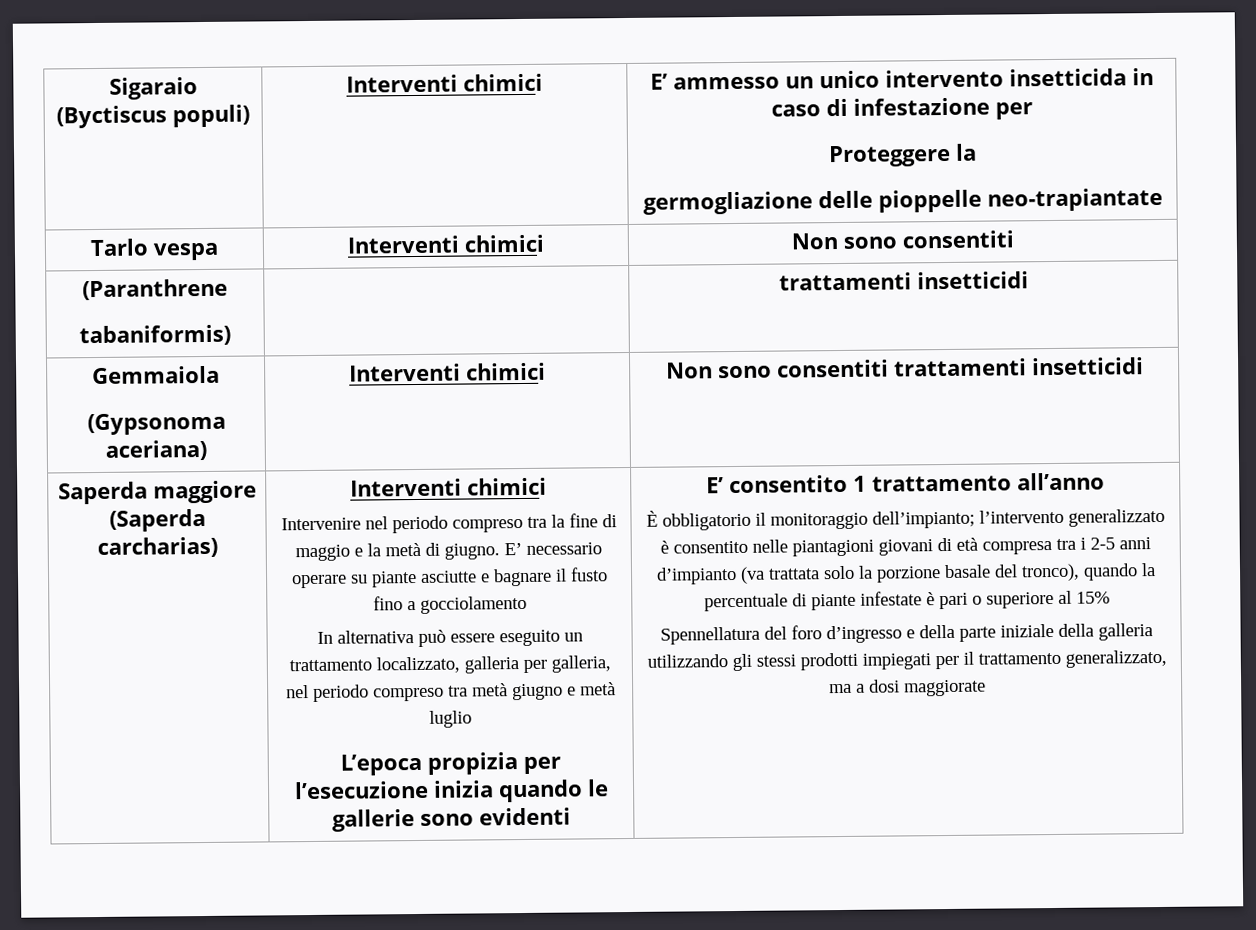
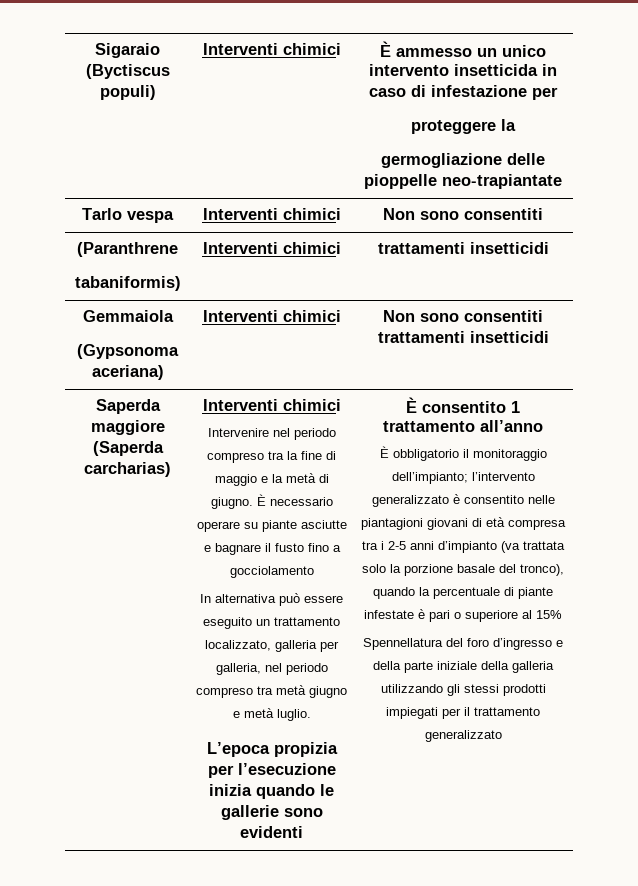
[649,73,668,90] E’ -> [380,41,391,57] È
[828,144,951,168] Proteggere -> [411,120,496,134] proteggere
(231, 335) none -> [202,242,341,254] Interventi chimici
[504,543,522,556] E’ -> [256,494,266,506] È
[429,710,472,728] luglio -> [276,709,311,721] luglio.
[706,477,724,494] E’ -> [406,397,417,413] È
[1064,649,1167,668] [829,679,986,697] generalizzato, ma a dosi maggiorate -> [424,730,502,742] generalizzato

